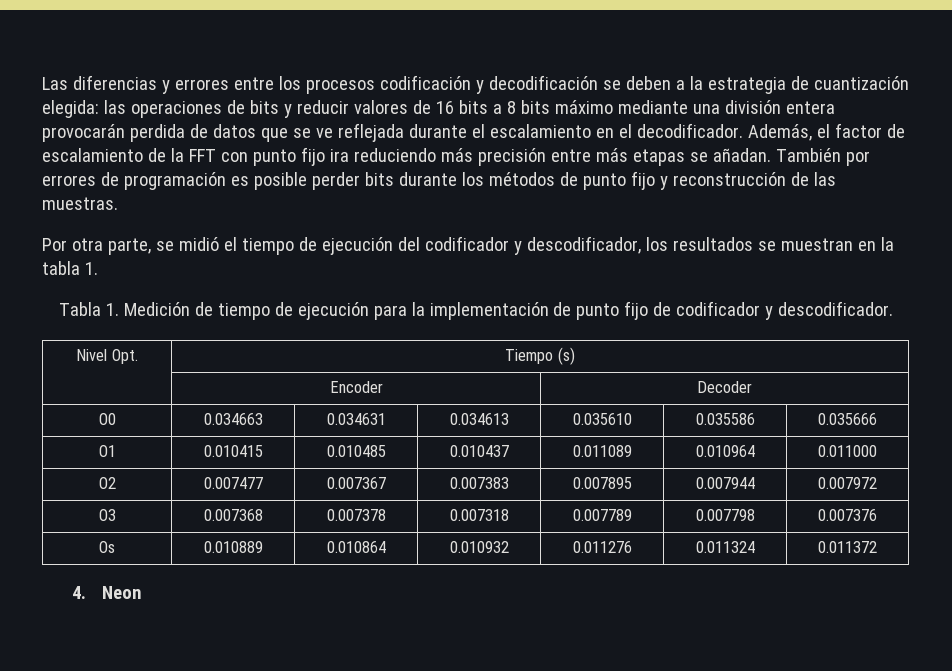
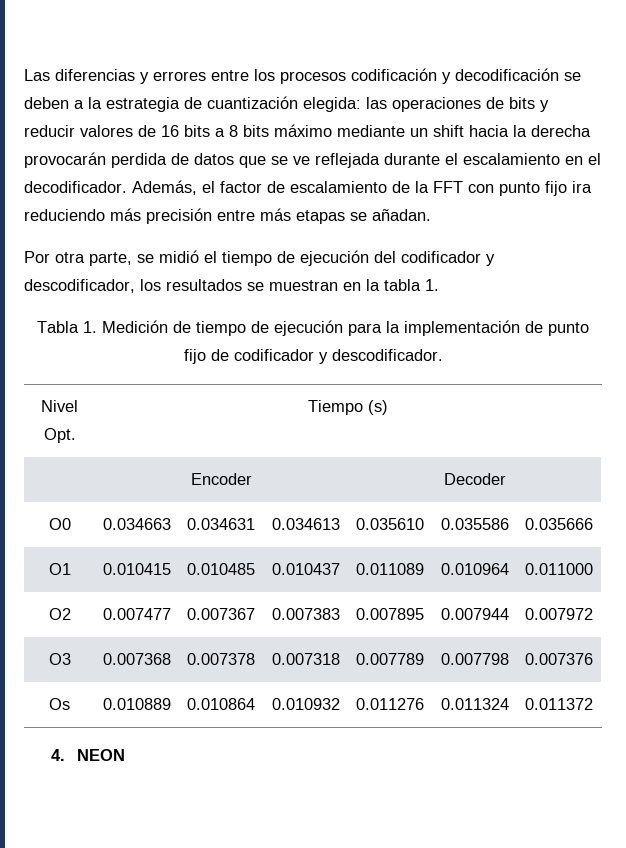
[692,100,835,114] una división entera -> [410,125,591,137] un shift hacia la derecha
[775,148,870,166] [42,171,836,190] [42,197,118,210] También por errores de programación es posible perder bits durante los métodos de punto fijo y reconstrucción de las muestras. -> (431, 215) none
[102,586,142,599] Neon -> [76,749,125,761] NEON

